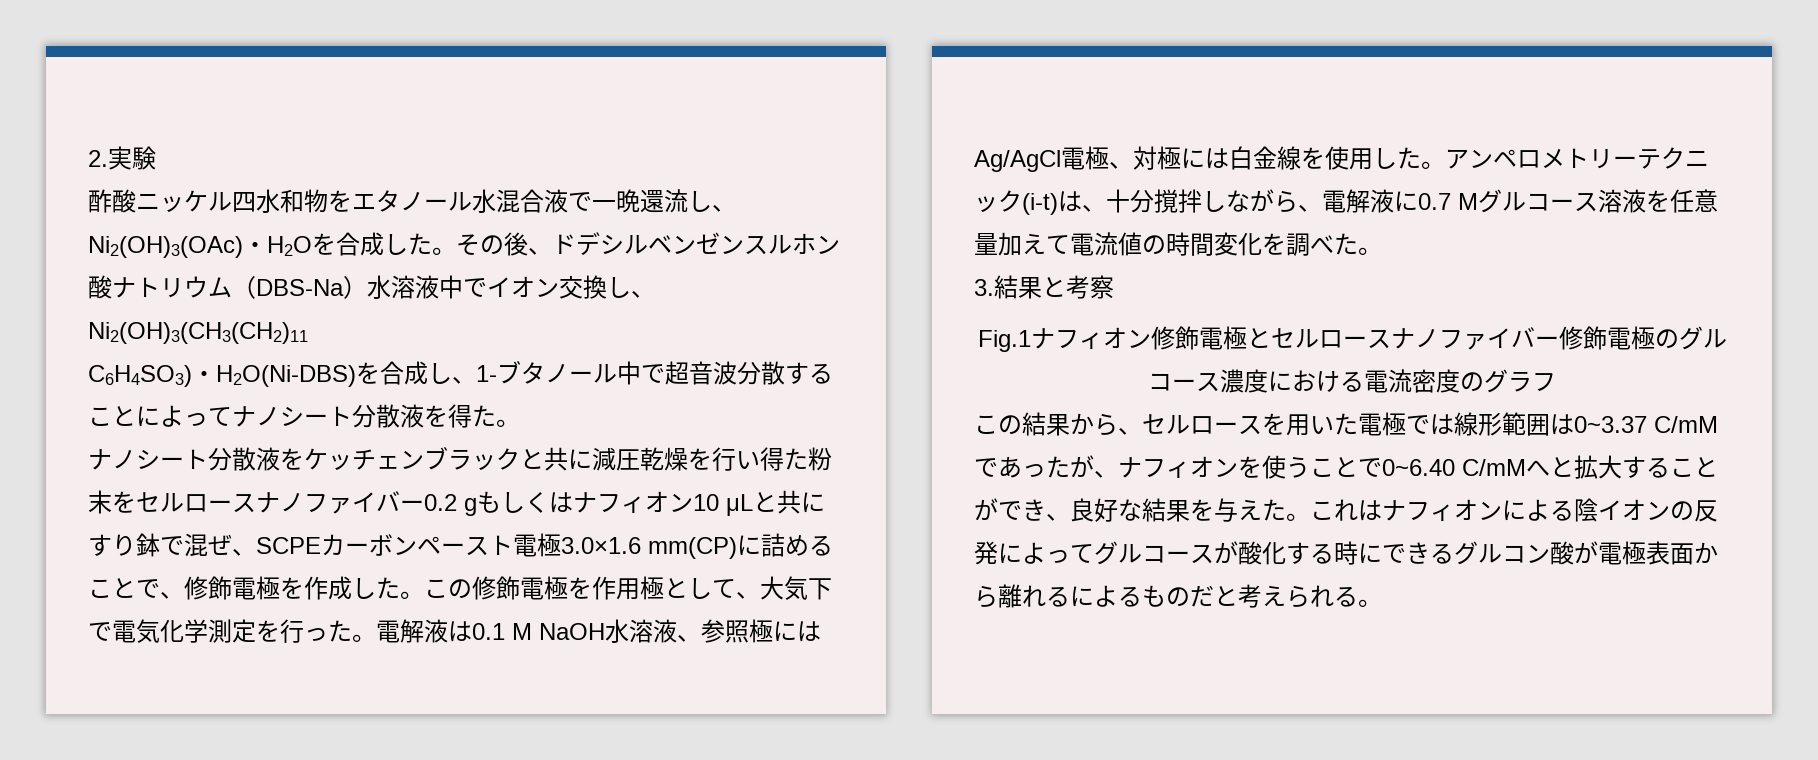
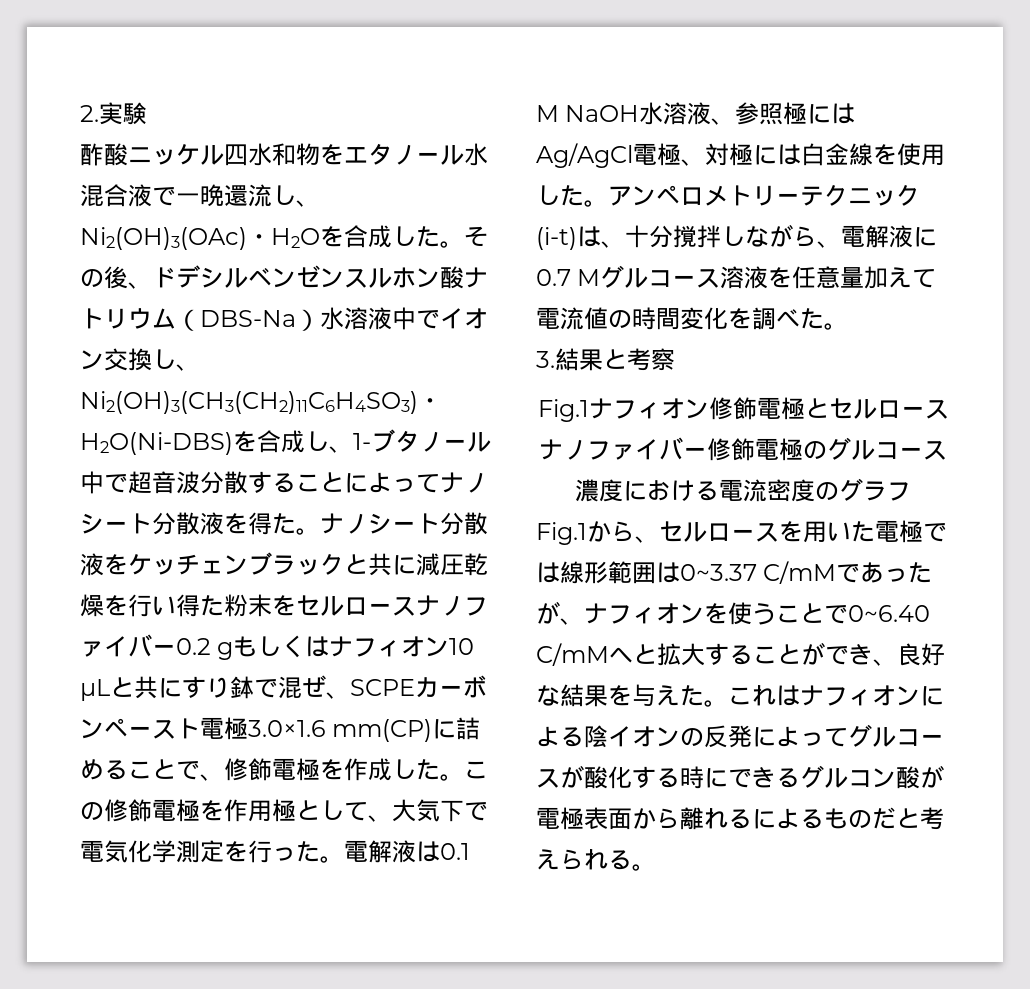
[88,322,308,344] [88,365,192,387] Ni2(OH)3(CH3(CH2)11 // C6H4SO3) -> [80,391,418,414] Ni2(OH)3(CH3(CH2)11C6H4SO3)
(520, 423) // -> (320, 531) none
[974,412,1070,436] この結果 -> [536,522,587,545] Fig.1

